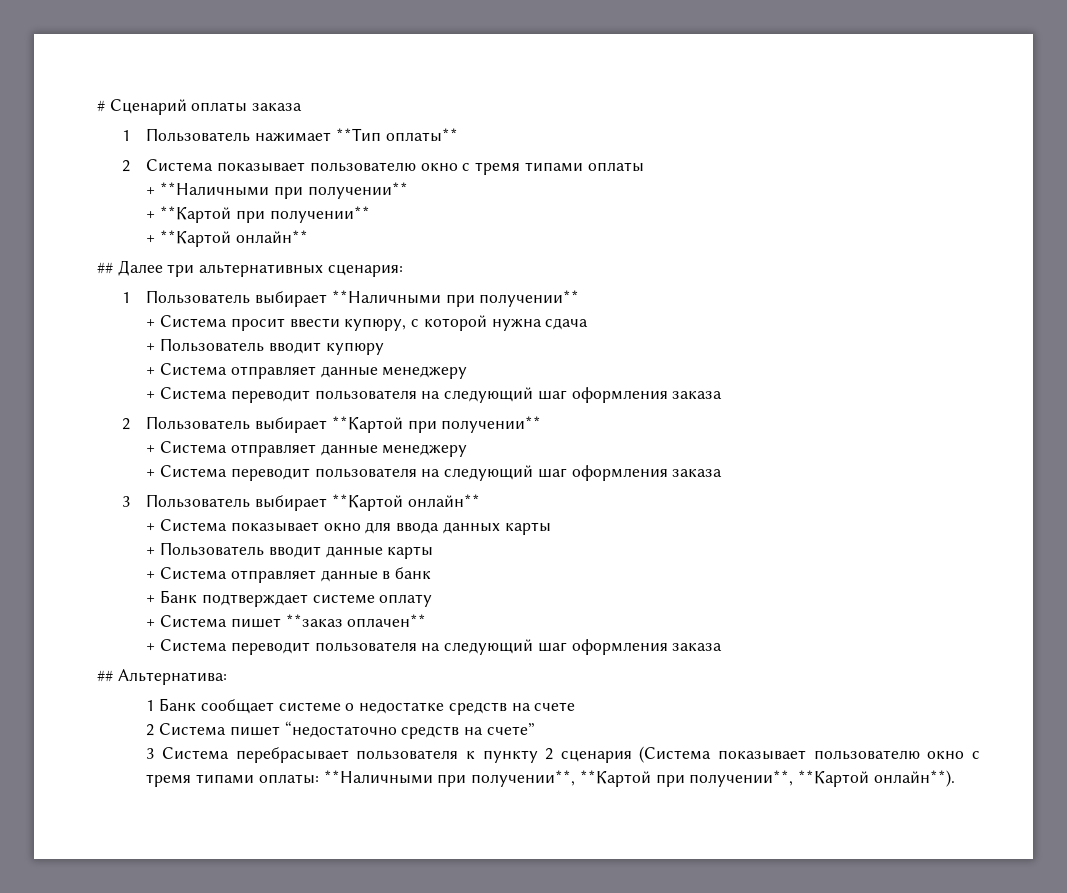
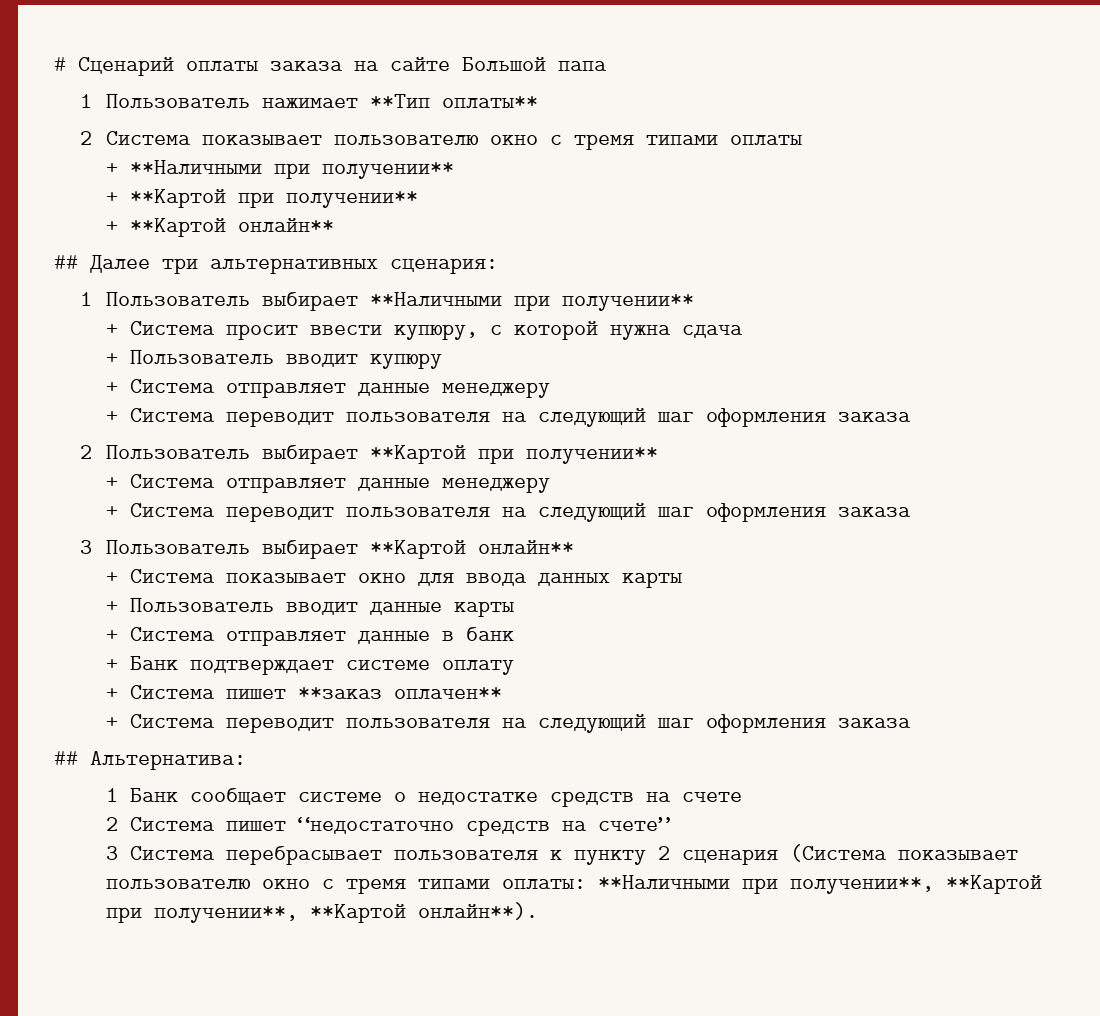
(303, 107) none -> [354,57,607,71] на сайте Большой папа

